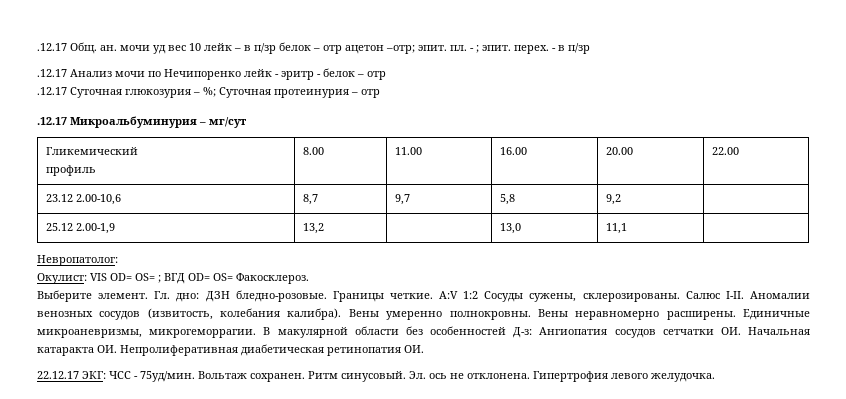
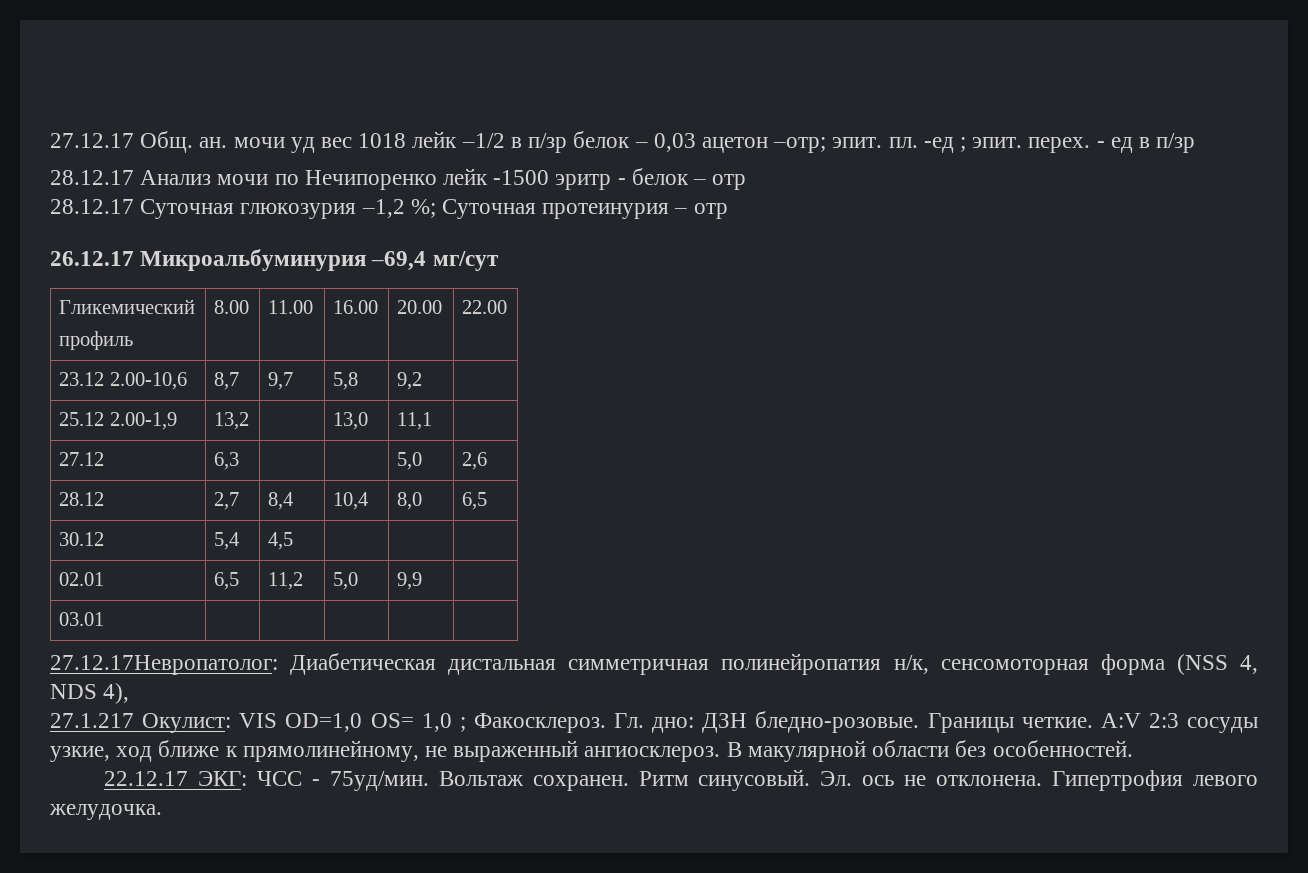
[37,43,67,51] .12.17 -> [50,133,134,148] 27.12.17
[189,43,241,51] 10 лейк – -> [358,131,505,148] 1018 лейк –1/2
[323,45,342,54] отр -> [653,133,696,152] 0,03
[470,48,474,51] - -> [923,137,954,153] -ед
(556, 49) none -> [1110,137,1133,153] ед
[37,69,67,77] .12.17 -> [50,170,134,185] 28.12.17
[275,74,279,77] - -> [493,170,550,185] -1500
[37,87,67,95] .12.17 -> [50,199,134,214] 28.12.17
[193,92,200,95] – -> [361,199,405,218] –1,2
[37,116,206,128] .12.17 Микроальбуминурия – -> [50,249,427,271] 26.12.17 Микроальбуминурия –69,4
[37,255,118,266] [37,273,233,284] // Невропатолог: // Окулист: VIS OD= OS= ; ВГД OD= OS= -> [59,452,105,466] [214,452,240,470] [397,452,423,470] [462,452,488,470] [59,492,105,506] [214,492,240,510] [268,492,294,510] [333,492,369,510] [397,492,423,510] [462,492,488,510] [59,532,105,546] [214,532,240,550] [268,532,294,550] [59,572,105,586] [214,572,240,590] [268,572,304,590] [333,572,359,590] [397,572,423,590] [59,612,105,626] [50,653,1258,675] [50,683,130,704] [50,713,466,733] // 27.12 | 6,3 | | | 5,0 | 2,6 // 28.12 | 2,7 | 8,4 | 10,4 | 8,0 | 6,5 // 30.12 | 5,4 | 4,5 | | | // 02.01 | 6,5 | 11,2 | 5,0 | 9,9 | // 03.01 | | | | | // 27.12.17Невропатолог: Диабетическая дистальная симметричная полинейропатия н/к, сенсомоторная форма (NSS 4, NDS 4), // 27.1.217 Окулист: VIS OD=1,0 OS= 1,0 ;
[37,290,149,302] // Выберите элемент. -> (606, 723) none
[463,291,810,302] [37,308,811,320] [37,326,810,338] [37,344,424,356] 1:2 Сосуды сужены, склерозированы. Салюс I-II. Аномалии венозных сосудов (извитость, колебания калибра). Вены умеренно полнокровны. Вены неравномерно расширены. Единичные микроаневризмы, микрогеморрагии. В макулярной области без особенностей Д-з: Ангиопатия сосудов сетчатки ОИ. Начальная катаракта ОИ. Непролиферативная диабетическая ретинопатия ОИ. -> [1148,713,1258,733] [50,740,1133,762] 2:3 сосуды узкие, ход ближе к прямолинейному, не выраженный ангиосклероз. В макулярной области без особенностей.

